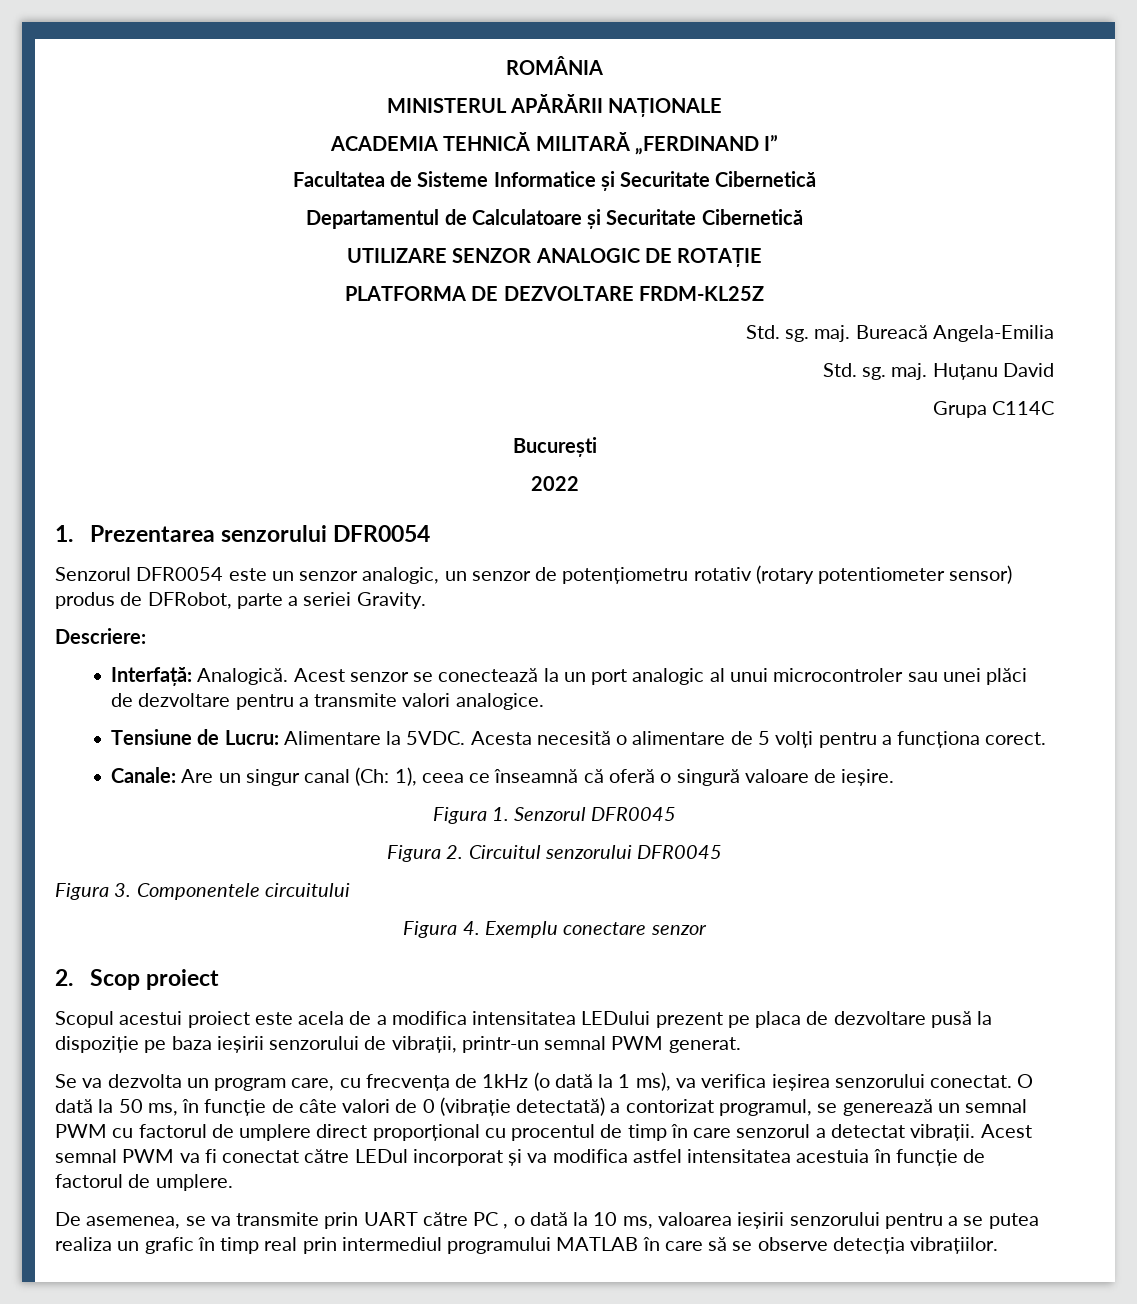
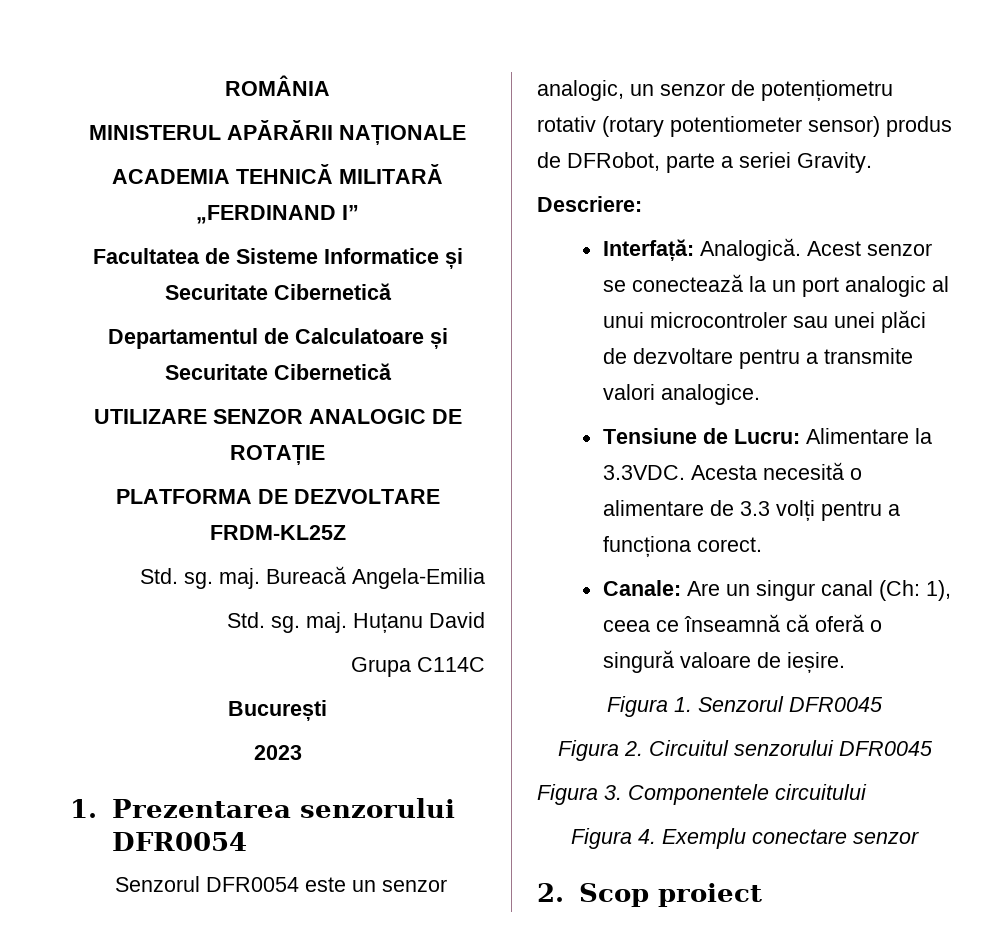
[530,476,579,491] 2022 -> [253,745,302,760] 2023
[406,731,466,745] 5VDC. -> [602,465,685,480] 3.3VDC.
[757,731,770,745] 5 -> [739,501,770,516] 3.3
[55,1011,993,1028] [55,1036,741,1053] [55,1072,1034,1091] [55,1097,1028,1116] [55,1124,1032,1141] [55,1149,986,1166] [55,1174,233,1191] [55,1212,1039,1229] [55,1237,999,1254] // Scopul acestui proiect este acela de a modifica intensitatea LEDului prezent pe placa de dezvoltare pusă la dispoziție pe baza ieșirii senzorului de vibrații, printr-un semnal PWM generat. // Se va dezvolta un program care, cu frecvența de 1kHz (o dată la 1 ms), va verifica ieșirea senzorului conectat. O dată la 50 ms, în funcție de câte valori de 0 (vibrație detectată) a contorizat programul, se generează un semnal PWM cu factorul de umplere direct proporțional cu procentul de timp în care senzorul a detectat vibrații. Acest semnal PWM va fi conectat către LEDul incorporat și va modifica astfel intensitatea acestuia în funcție de factorul de umplere. // De asemenea, se va transmite prin UART către PC , o dată la 10 ms, valoarea ieșirii senzorului pentru a se putea realiza un grafic în timp real prin intermediul programului MATLAB în care să se observe detecția vibrațiilor. -> (762, 895) none

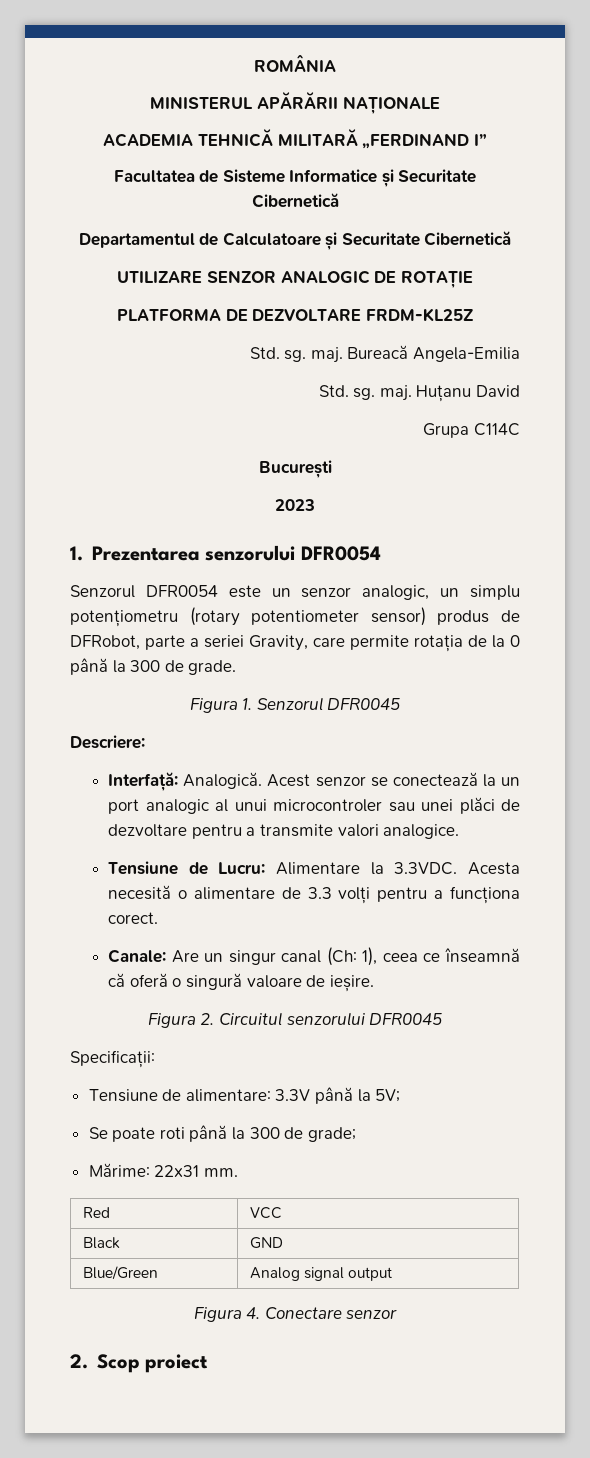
[660,80,893,101] [537,116,596,132] senzor de potențiometru rotativ -> [469,585,520,600] [70,610,178,627] simplu potențiometru
[797,152,872,173] Gravity. -> [249,635,520,652] [70,658,237,675] [189,697,401,713] Gravity, care permite rotația de la 0 până la 300 de grade. // Figura 1. Senzorul DFR0045
[607,696,883,717] // Figura 1. Senzorul DFR0045 -> (374, 983) none
[537,784,867,805] Figura 3. Componentele circuitului -> [70,1050,155,1068] [88,1087,401,1104] [88,1125,356,1142] [88,1163,238,1177] [82,1207,110,1218] [249,1207,282,1219] [82,1237,120,1249] [249,1237,283,1249] [82,1266,158,1280] [249,1267,393,1281] Specificații: // Tensiune de alimentare: 3.3V până la 5V; // Se poate roti până la 300 de grade; // Mărime: 22x31 mm. // Red | VCC // Black | GND // Blue/Green | Analog signal output
[662,828,847,849] Exemplu conectare -> [264,1307,342,1319] Conectare

